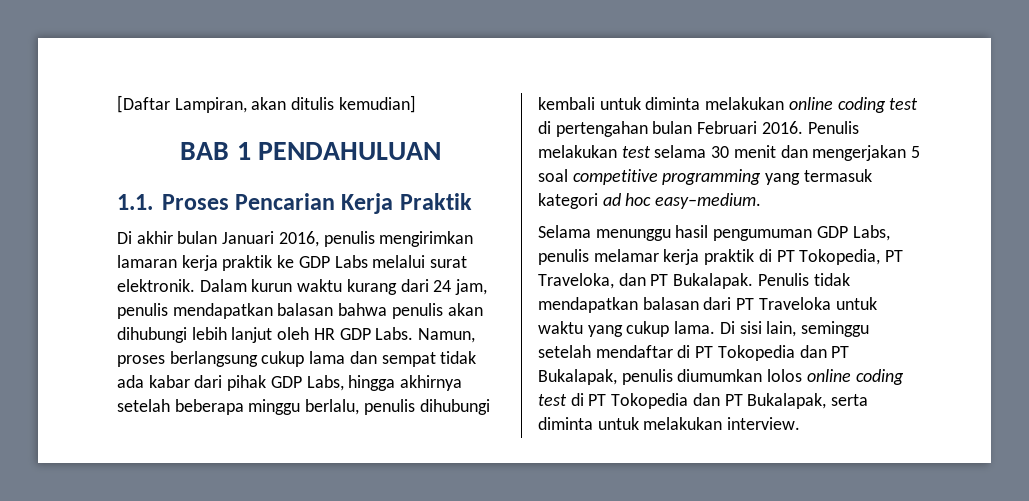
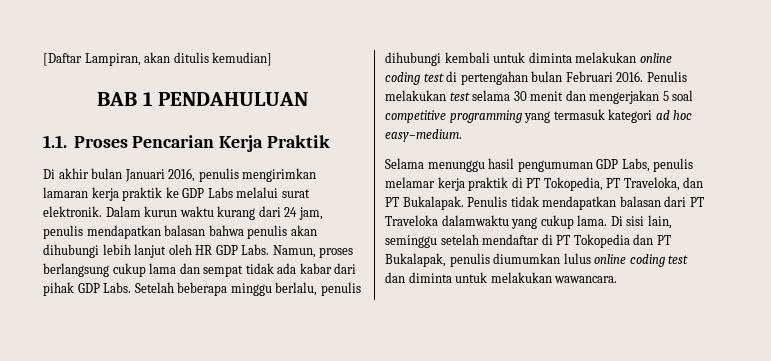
[306,375,463,391] [117,399,170,412] Labs, hingga akhirnya setelah -> [103,282,174,293] Labs. Setelah
[835,297,877,310] [538,321,583,334] untuk waktu -> [441,215,509,226] dalamwaktu
[767,369,904,385] [538,393,869,409] lolos online coding test di PT Tokopedia dan PT Bukalapak, serta -> [563,253,689,267] [385,272,405,283] lulus online coding test dan
[727,417,801,430] interview. -> [554,276,618,283] wawancara.

